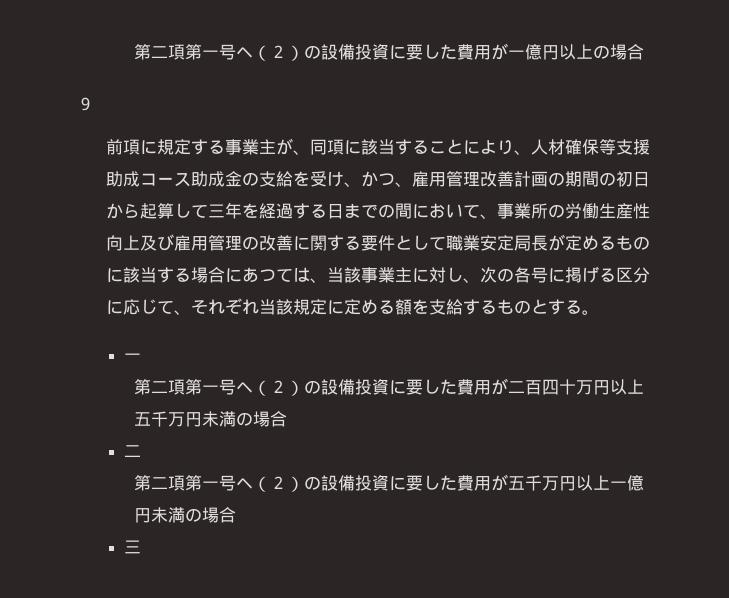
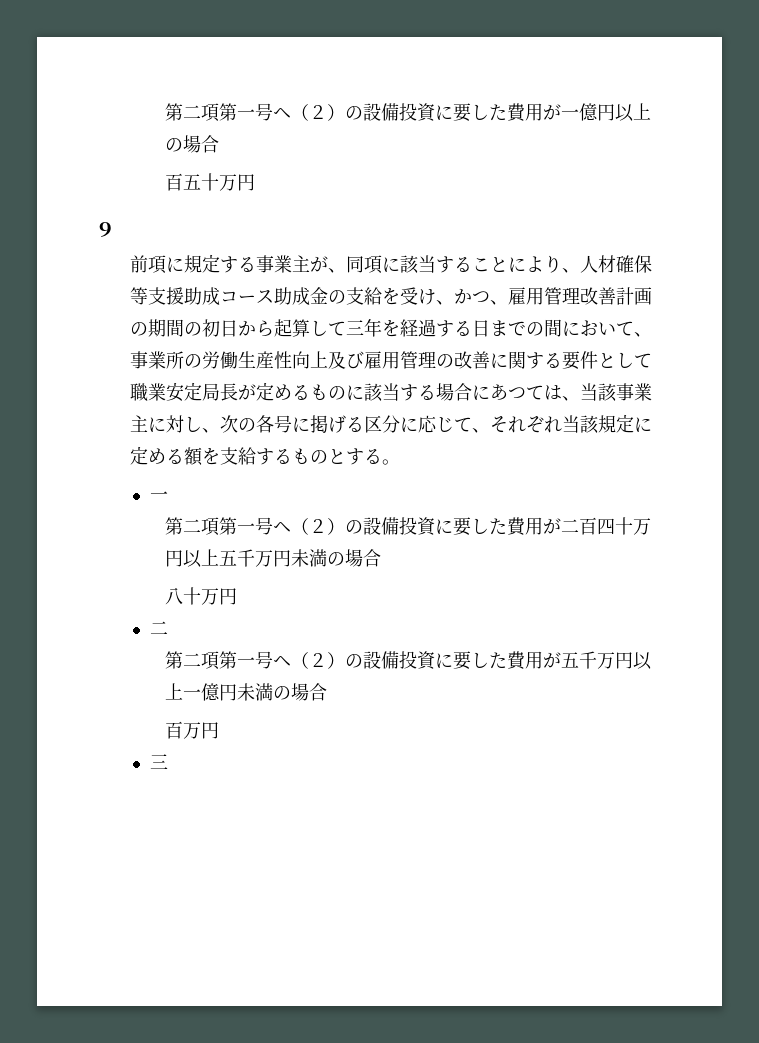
(645, 52) none -> [164,173,255,191] // 百五十万円
(288, 419) none -> [164,587,237,605] // 八十万円
(237, 515) none -> [164,721,219,739] // 百万円

